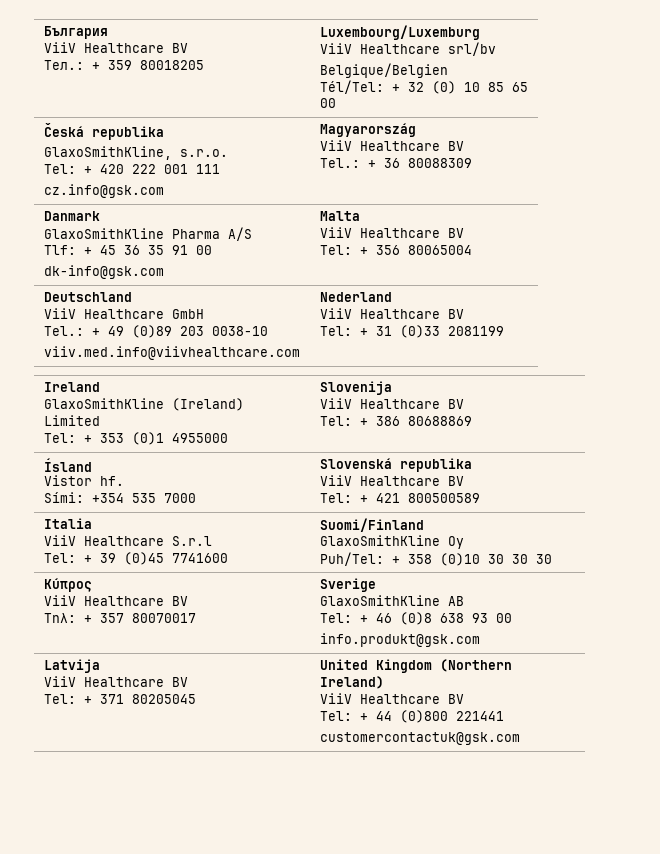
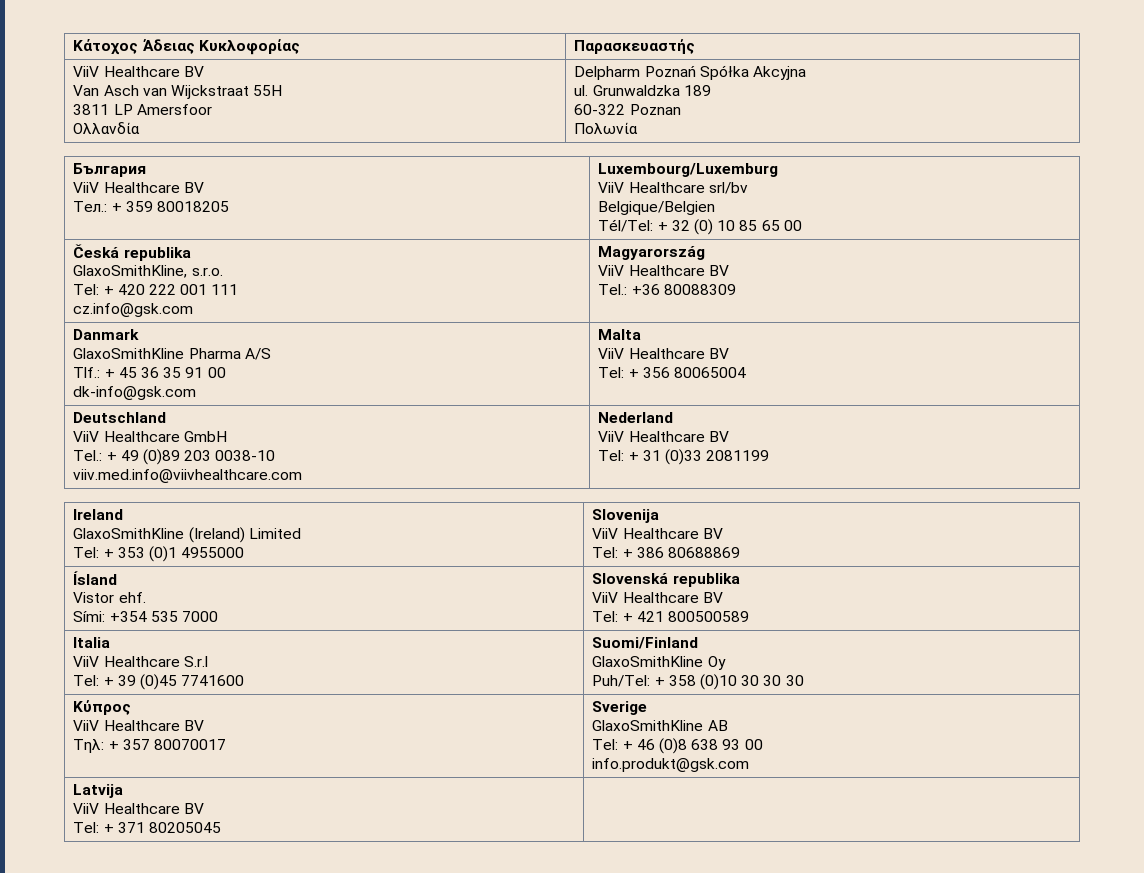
(43, 32) none -> [73,39,300,55] [574,39,696,54] [73,66,204,77] [73,85,283,99] [73,104,212,115] [73,122,141,134] [574,65,807,80] [574,85,711,96] [574,104,681,115] [574,122,639,134] Κάτοχος Άδειας Κυκλοφορίας | Παρασκευαστής // ViiV Healthcare BV // Van Asch van Wijckstraat 55H // 3811 LP Amersfoor // Ολλανδία | Delpharm Poznań Spółka Akcyjna // ul. Grunwaldzka 189 // 60-322 Poznan // Πολωνία //
[367,158,400,168] + 36 -> [631,284,660,295] +36
[43,245,76,255] Tlf: -> [73,367,101,378] Tlf.:
[99,476,124,486] hf. -> [118,592,146,603] ehf.
[319,659,512,673] [319,676,384,689] [319,693,464,704] [319,710,504,723] [319,732,520,745] United Kingdom (Northern Ireland) // ViiV Healthcare BV // Tel: + 44 (0)800 221441 // customercontactuk@gsk.com -> (222, 827) none

